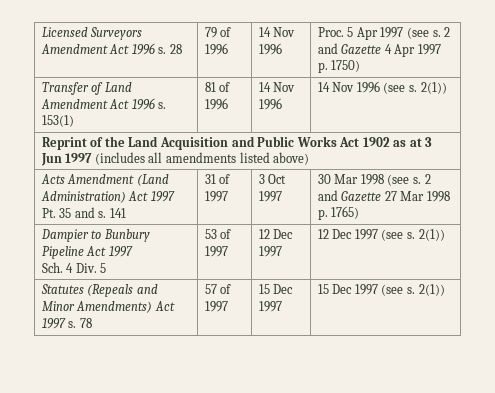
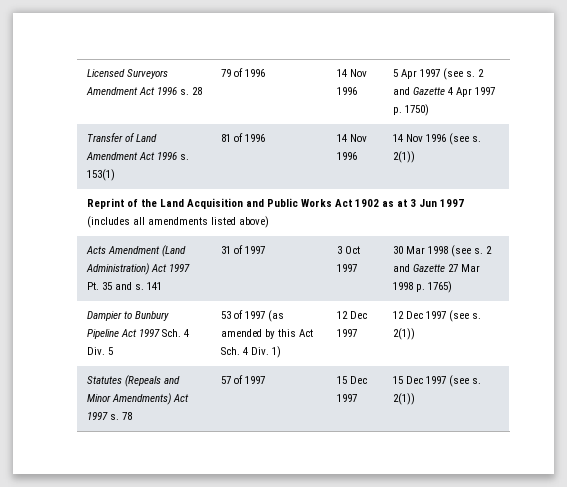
[317,27,344,37] Proc. -> (357, 91) none
(133, 251) // -> (160, 333) none
(228, 251) none -> [267,310,284,322] [220,329,313,339] [220,346,281,358] (as amended by this Act Sch. 4 Div. 1)

